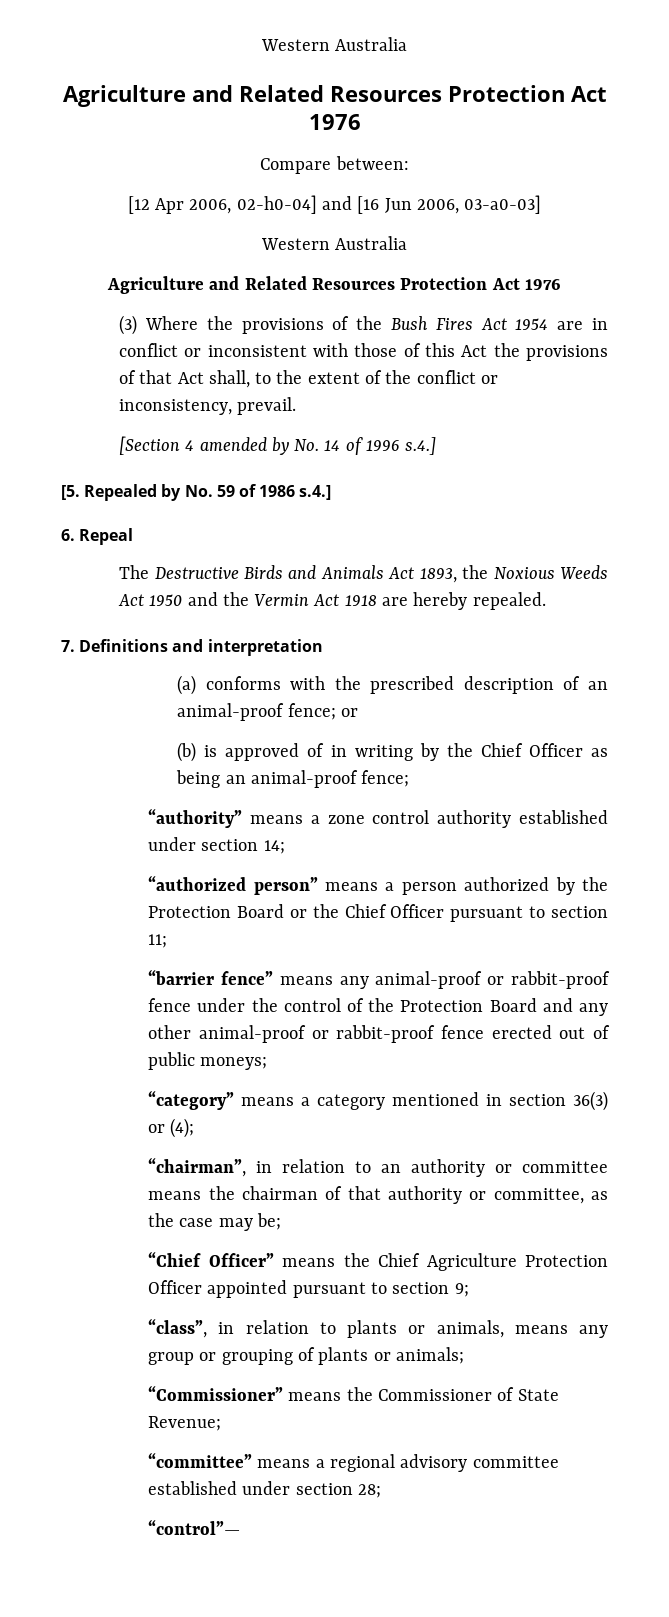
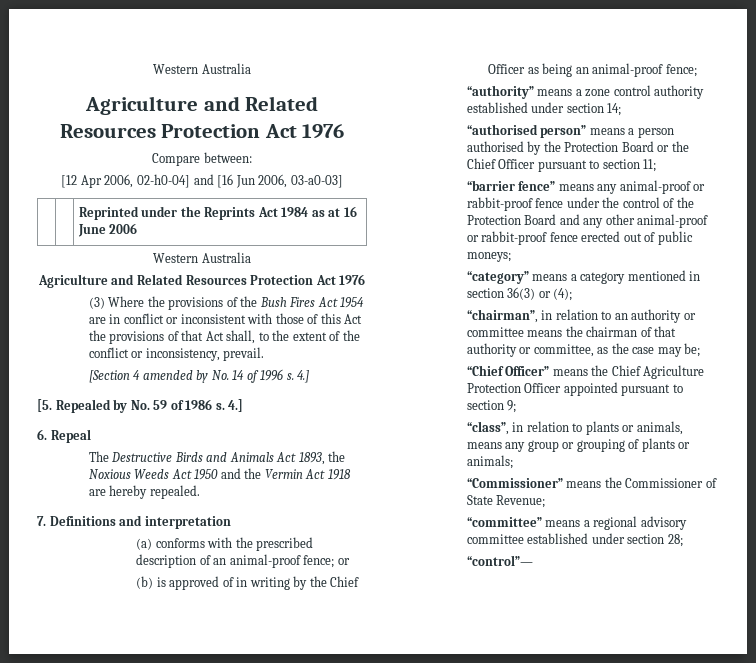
(542, 204) none -> [78,206,357,220] [77,223,138,237] // | | Reprinted under the Reprints Act 1984 as at 16 June 2006
[405,437,437,455] s.4.] -> [286,370,310,383] s. 4.]
[299,485,332,500] s.4.] -> [215,399,244,412] s. 4.]
[148,876,247,891] “authorized -> [466,124,538,135] “authorised
[464,877,550,891] authorized -> [466,141,524,152] authorised

